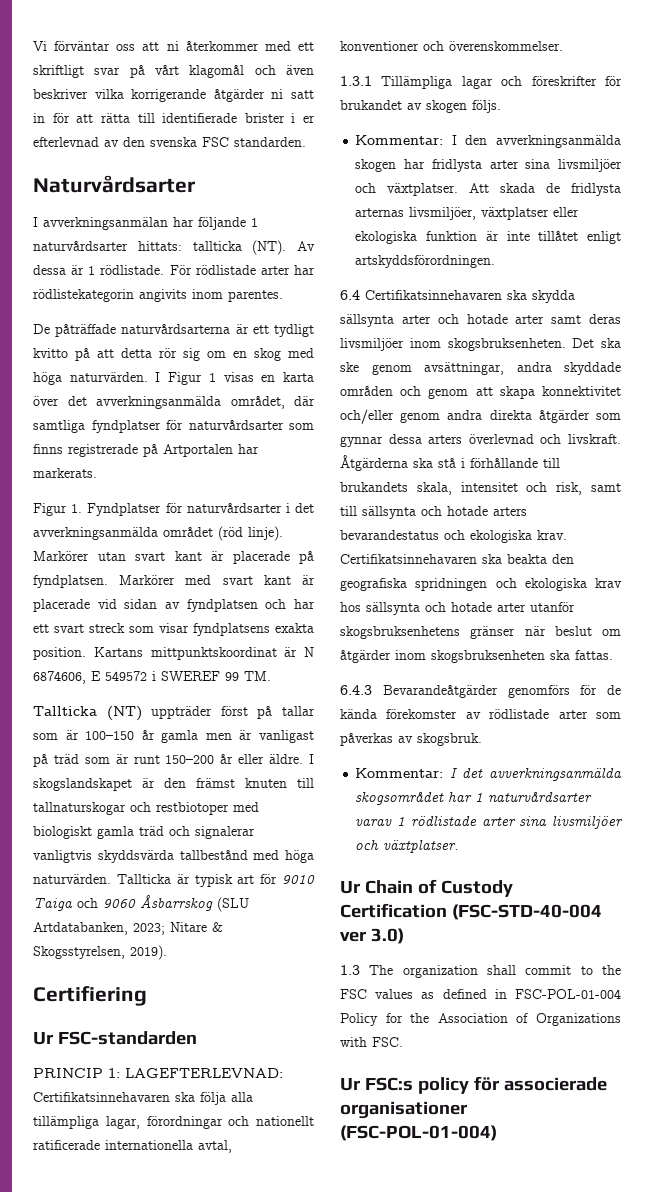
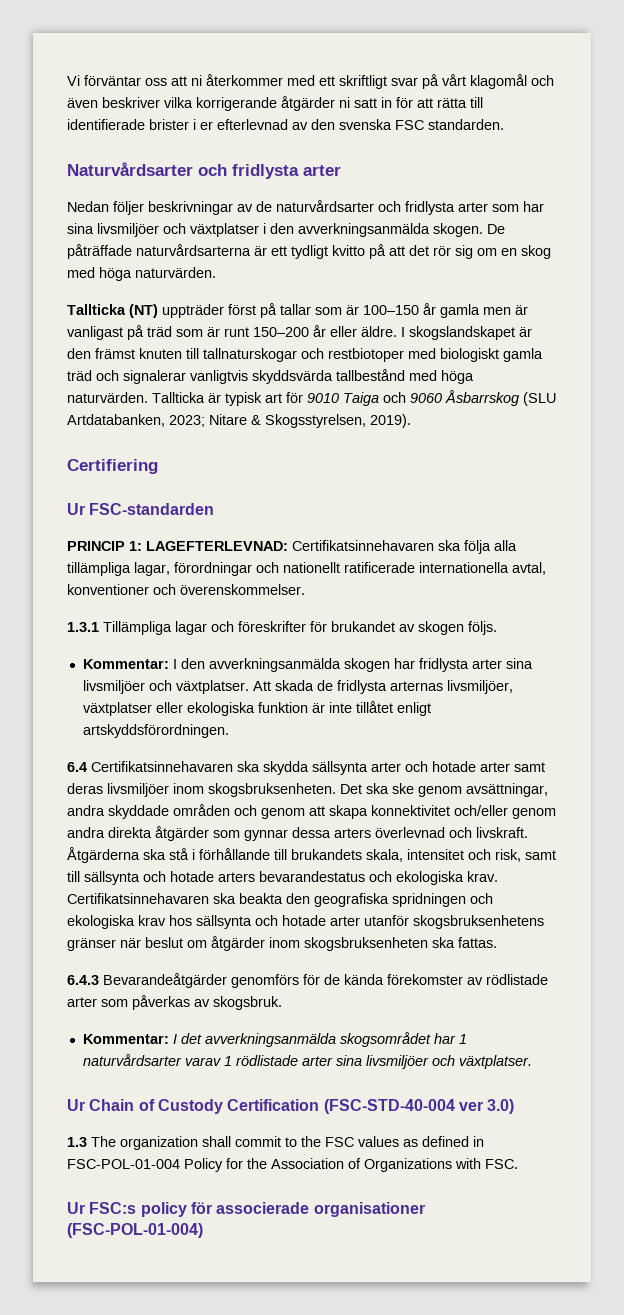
[33,217,258,230] [33,240,315,255] [33,265,315,275] [33,289,283,302] // I avverkningsanmälan har följande 1 naturvårdsarter hittats: tallticka (NT). Av dessa är 1 rödlistade. För rödlistade arter har rödlistekategorin angivits inom parentes. // -> [198,164,341,179] [67,200,544,215] [67,223,483,237] och fridlysta arter // Nedan följer beskrivningar av de naturvårdsarter och fridlysta arter som har sina livsmiljöer och växtplatser i den avverkningsanmälda skogen.
[121,348,152,358] detta -> [409,245,429,256] det
[155,372,314,385] [33,396,315,409] [33,420,314,433] [33,444,259,457] [33,468,97,478] [33,503,314,516] [33,526,283,541] [33,551,314,564] [33,575,315,588] [33,599,315,612] [33,623,314,636] [33,647,314,660] [33,671,271,684] I Figur 1 visas en karta över det avverkningsanmälda området, där samtliga fyndplatser för naturvårdsarter som finns registrerade på Artportalen har markerats. // Figur 1. Fyndplatser för naturvårdsarter i det avverkningsanmälda området (röd linje). Markörer utan svart kant är placerade på fyndplatsen. Markörer med svart kant är placerade vid sidan av fyndplatsen och har ett svart streck som visar fyndplatsens exakta position. Kartans mittpunktskoordinat är N 6874606, E 549572 i SWEREF 99 TM. -> (216, 272) none

